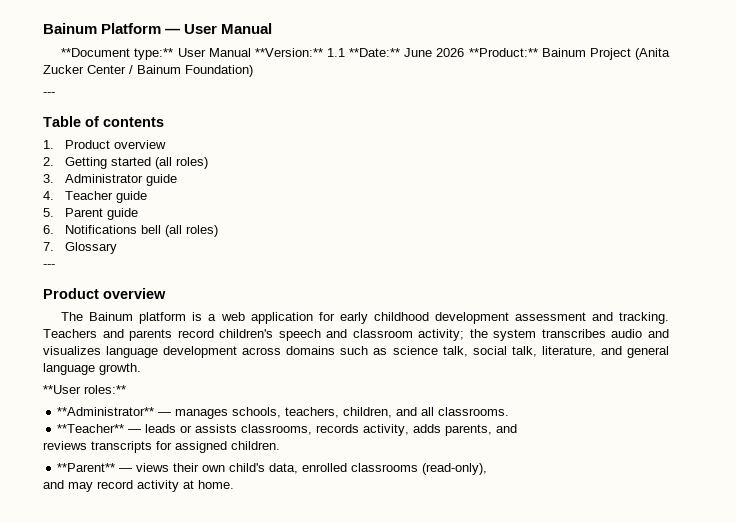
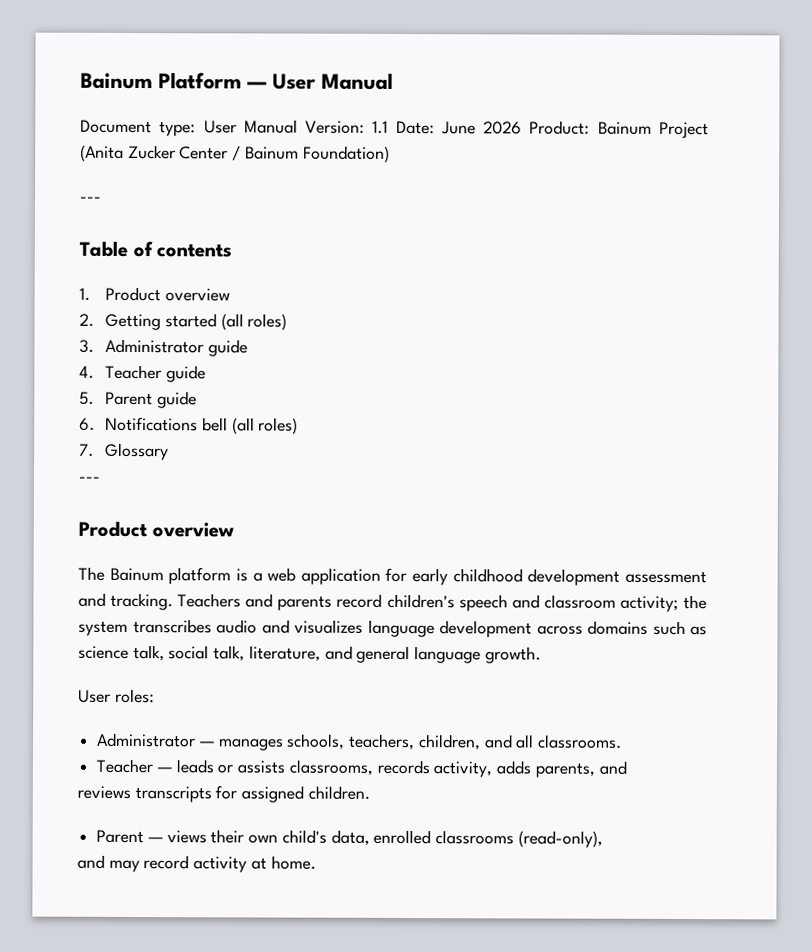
[61,48,401,60] **Document type:** User Manual **Version:** 1.1 **Date:** -> [80,119,435,137] Document type: User Manual Version: 1.1 Date:
[468,48,538,57] **Product:** -> [529,120,591,135] Product:
[43,385,126,394] [57,407,155,416] **User roles:** // **Administrator** -> [78,688,155,704] [97,732,197,748] User roles: // Administrator
[57,424,125,433] **Teacher** -> [96,758,154,774] Teacher
[57,463,116,472] **Parent** -> [96,829,145,844] Parent

